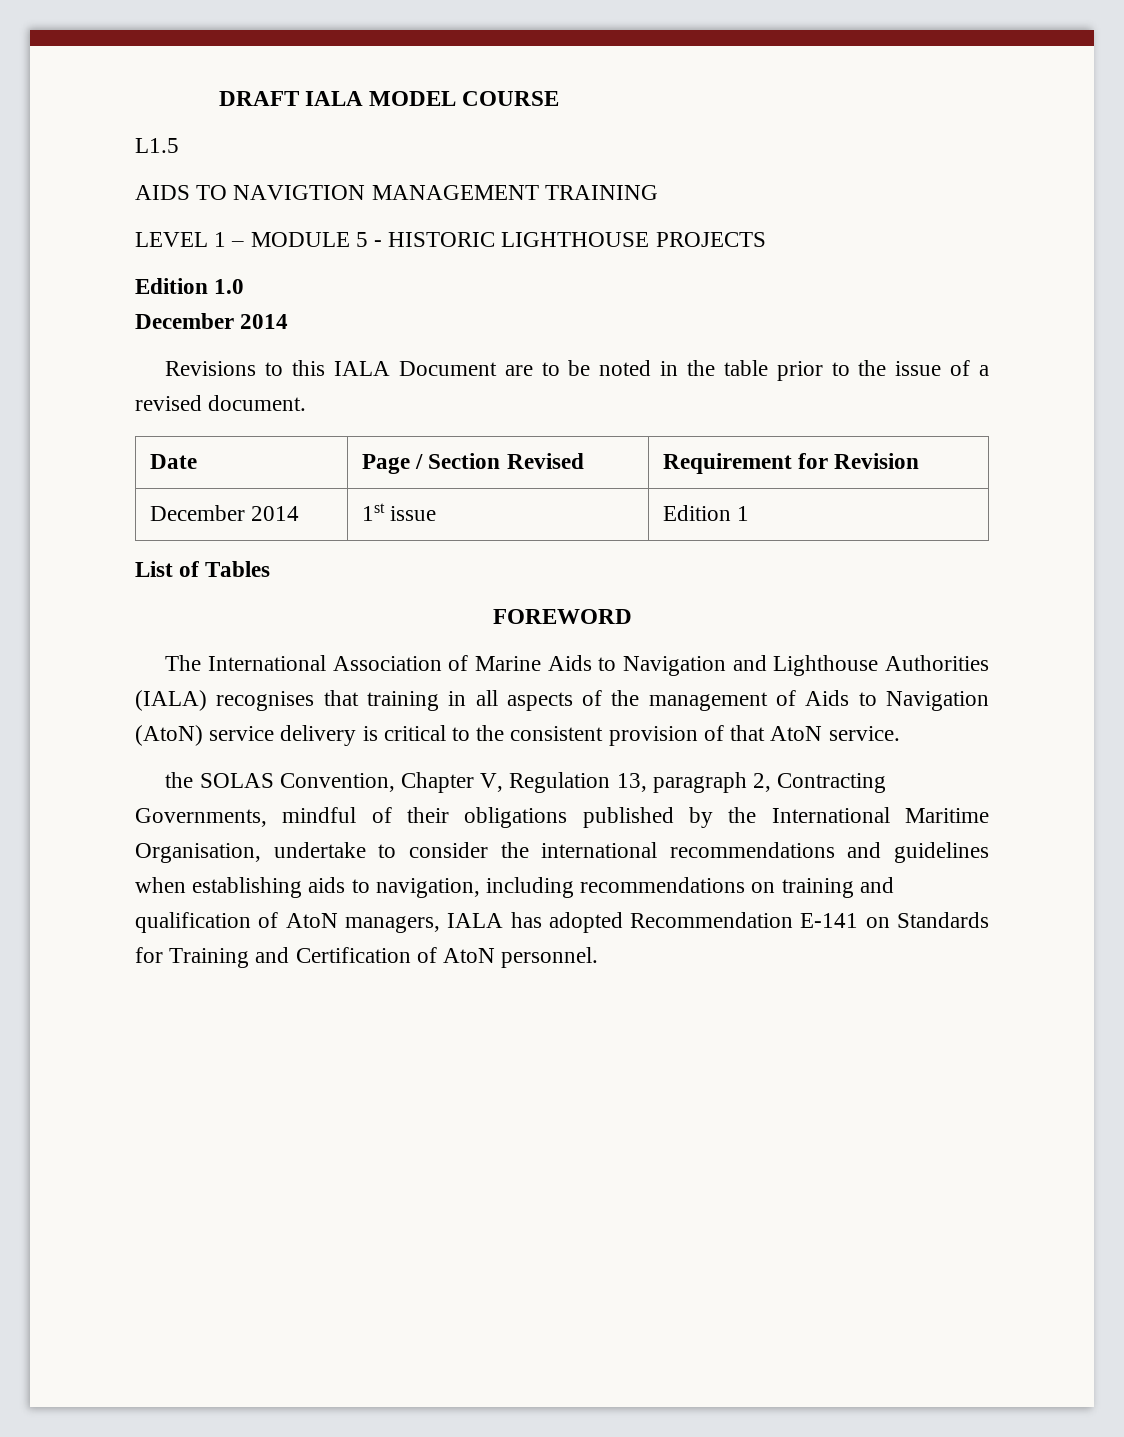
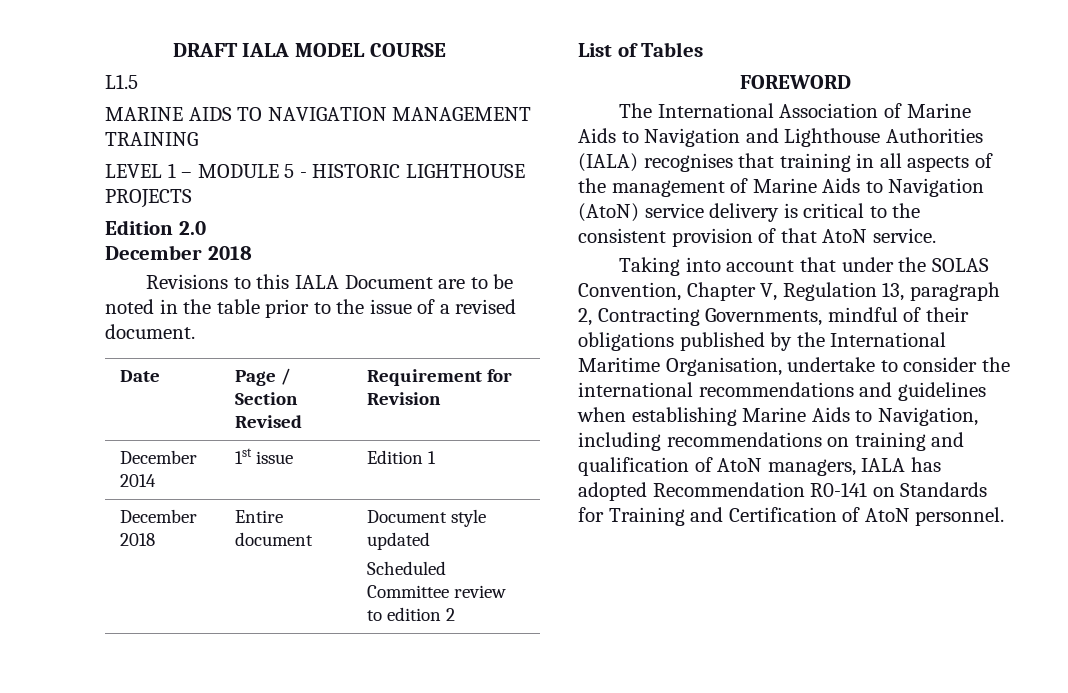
(179, 145) none -> [105,107,183,121] MARINE
[233,185,366,200] NAVIGTION -> [267,107,387,121] NAVIGATION
[214,279,245,294] [135,313,289,329] 1.0 // December 2014 -> [178,221,206,235] [105,245,252,260] 2.0 // December 2018
(750, 513) none -> [119,509,197,523] [119,533,155,546] [234,510,283,523] [234,532,313,546] [366,509,486,527] [366,532,430,550] [366,561,446,575] [366,585,506,598] [366,607,455,621] // December 2018 | Entire document | Document style updated // Scheduled Committee review to edition 2
(797, 698) none -> [752,178,817,193] Marine
(900, 733) none -> [619,257,894,276] Taking into account that under
[308,877,480,898] aids to navigation, -> [742,407,978,426] Marine Aids to Navigation,
[800,913,859,928] E-141 -> [810,482,868,497] R0-141

